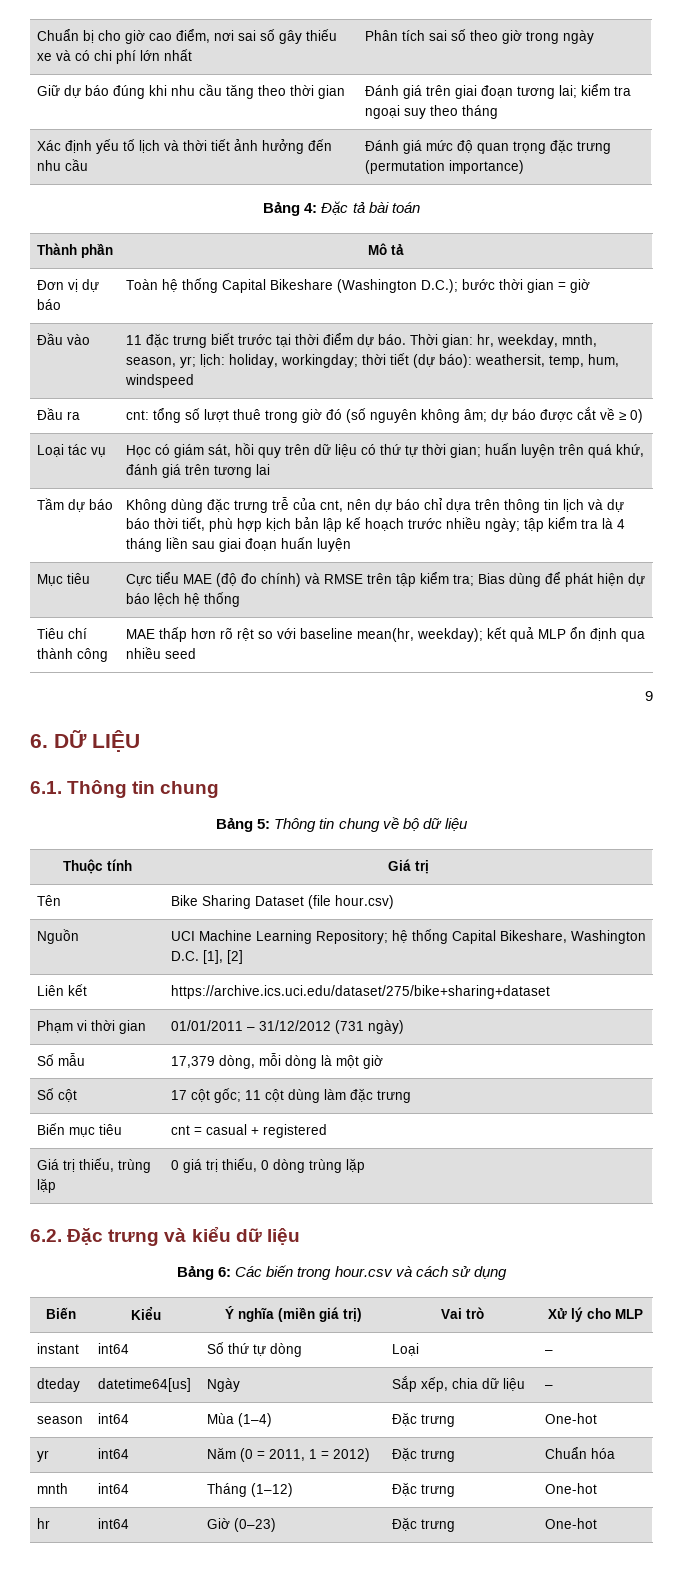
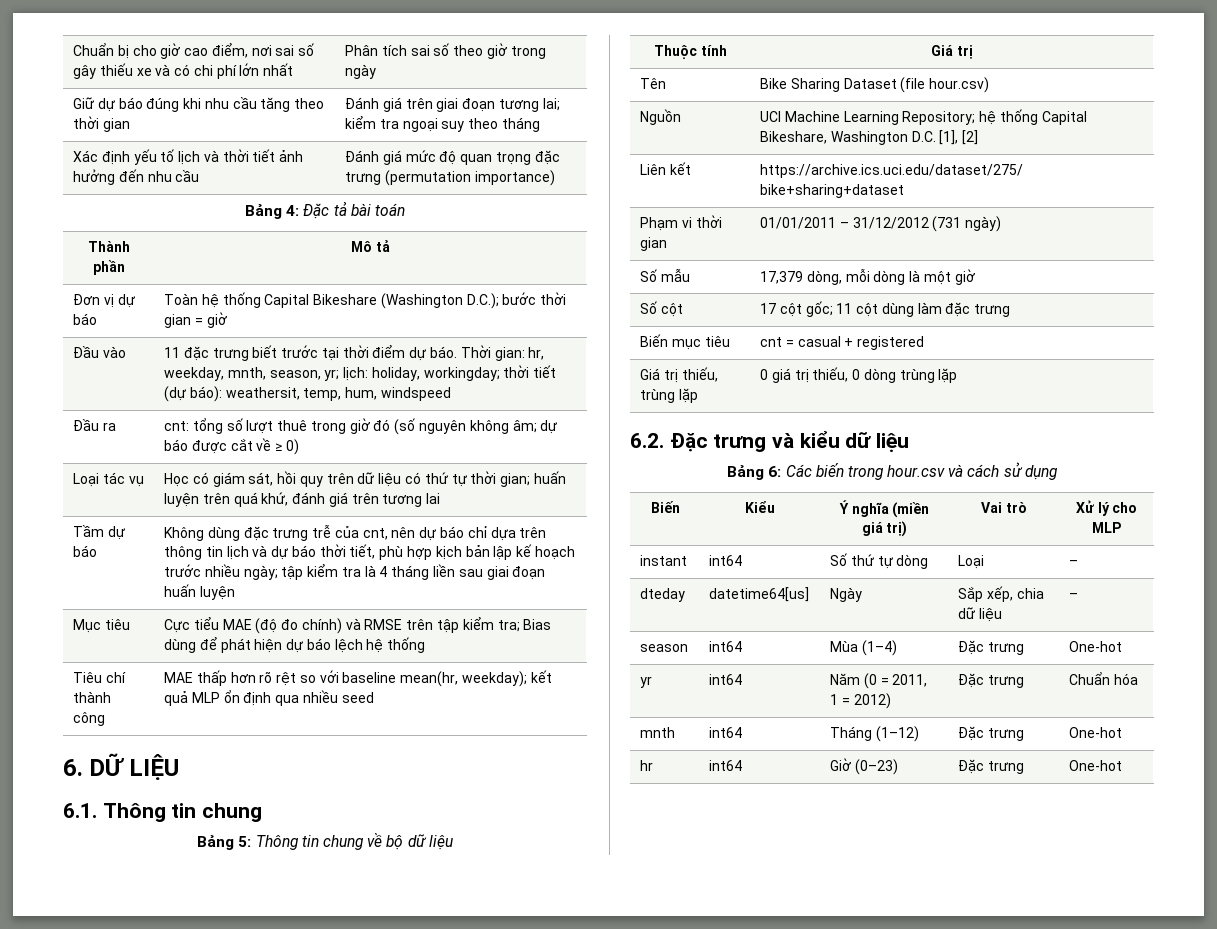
[645,691,653,701] // 9 -> (374, 697) none

